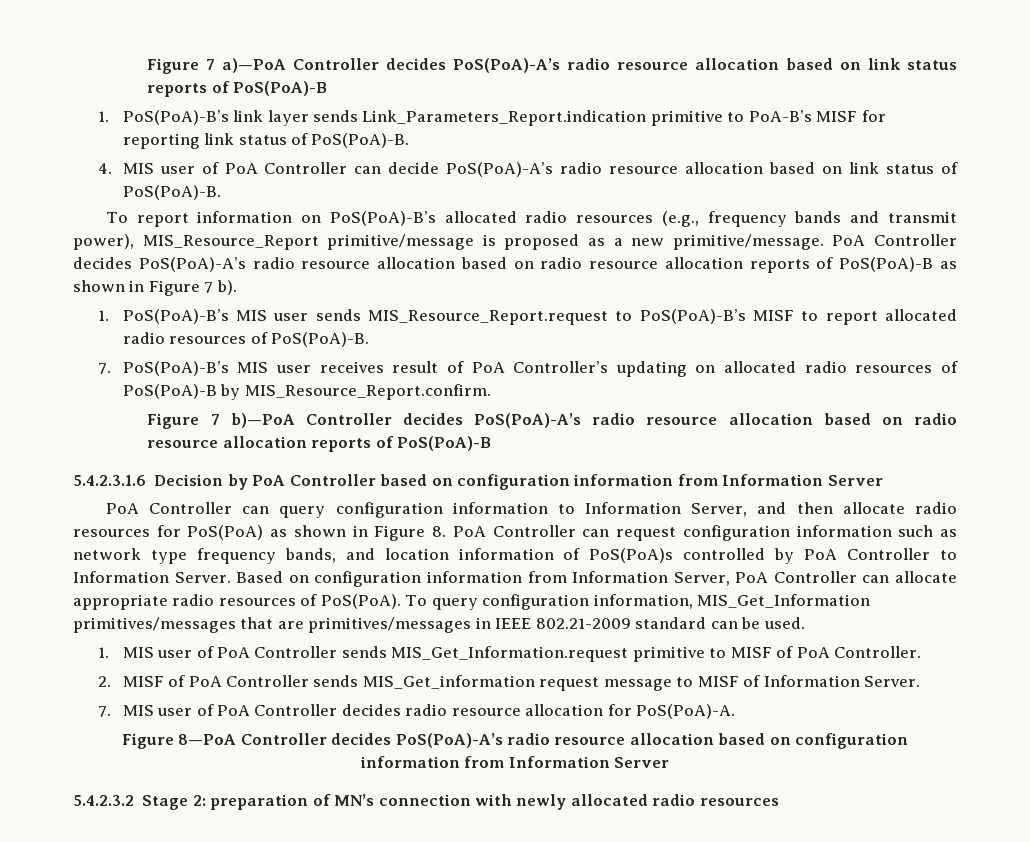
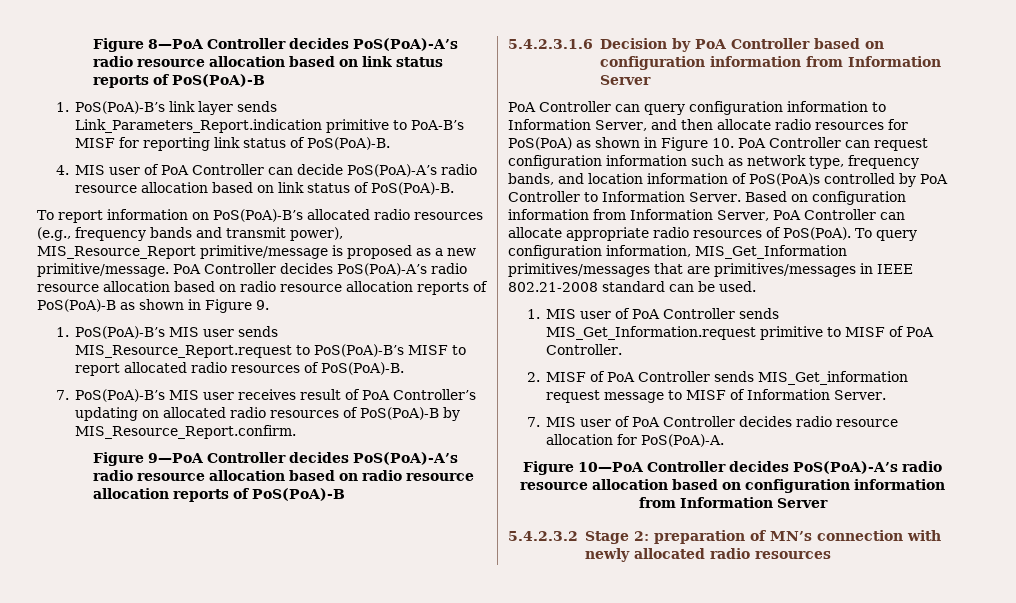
[147,58,287,74] Figure 7 a)—PoA -> [92,38,204,52] Figure 8—PoA
[204,280,237,295] 7 b). -> [256,300,269,310] 9.
[210,413,295,428] 7 b)—PoA -> [147,453,204,463] 9—PoA
[432,526,447,537] 8. -> [712,138,734,148] 10.
[150,550,187,564] type -> [809,156,844,169] type,
[535,618,631,629] 802.21-2009 -> [508,282,598,292] 802.21-2008
[178,734,237,745] 8—PoA -> [578,462,645,472] 10—PoA

